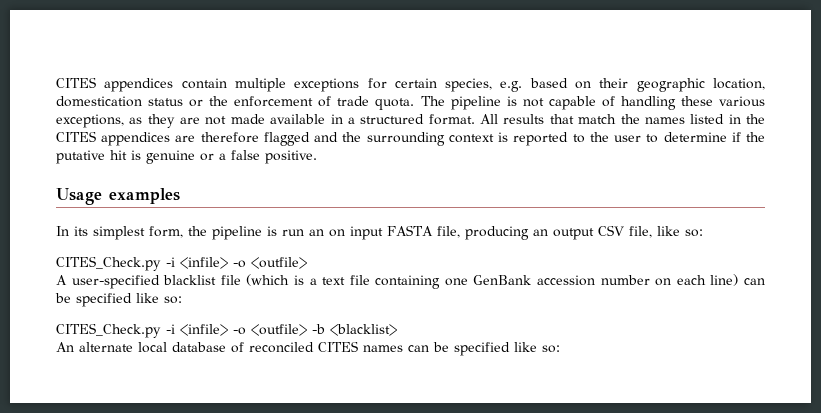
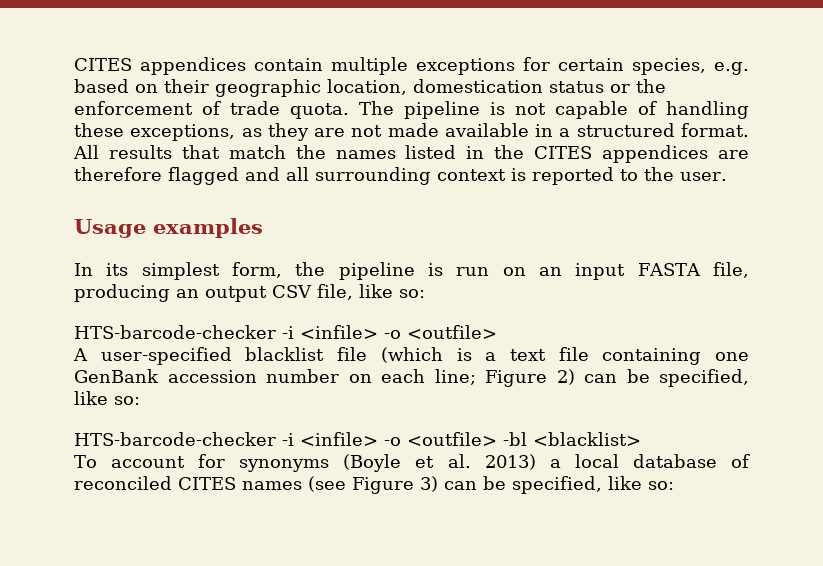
[719,96,765,107] various -> (124, 130) none
[342,132,362,142] the -> [286,167,309,181] all
[614,132,766,143] [56,150,317,164] user to determine if the putative hit is genuine or a false positive. -> [680,172,727,181] user.
[309,229,345,237] an on -> [502,267,563,276] on an
[56,256,161,271] CITES_Check.py -> [74,325,276,339] HTS-barcode-checker
[710,274,766,286] [55,293,182,307] [56,323,325,338] line) can be specified like so: // CITES_Check.py -i <infile> -o <outfile> -b -> [434,369,749,387] [74,391,140,405] [74,432,527,446] line; Figure 2) can be specified, like so: // HTS-barcode-checker -i <infile> -o <outfile> -bl
[56,342,133,352] An alternate -> [74,454,561,472] To account for synonyms (Boyle et al. 2013) a
[408,342,510,356] can be specified -> [308,476,602,494] (see Figure 3) can be specified,

